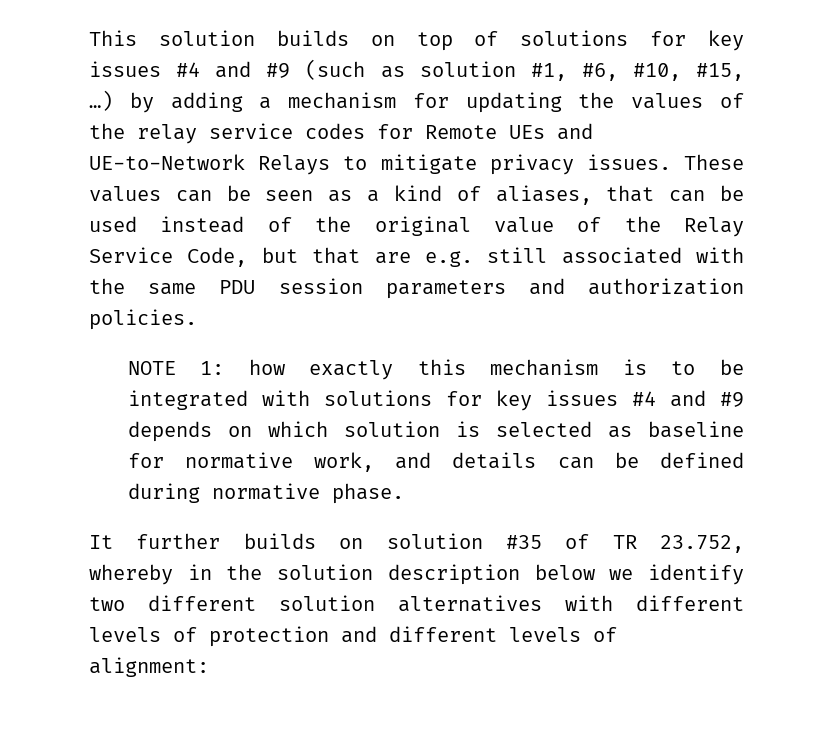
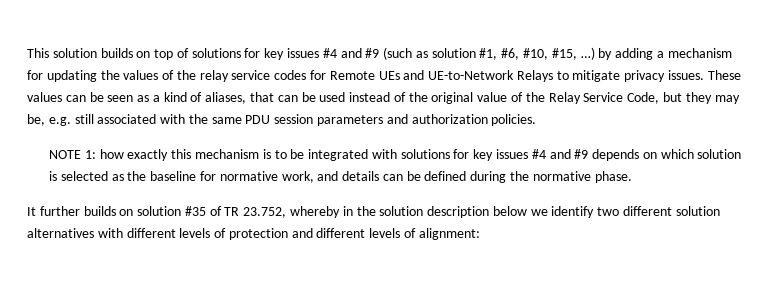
[312,247,411,264] that are -> [685,92,740,104] [27,114,45,126] they may be,
(632, 432) none -> [127,171,147,181] the
(200, 493) none -> [510,171,530,181] the

